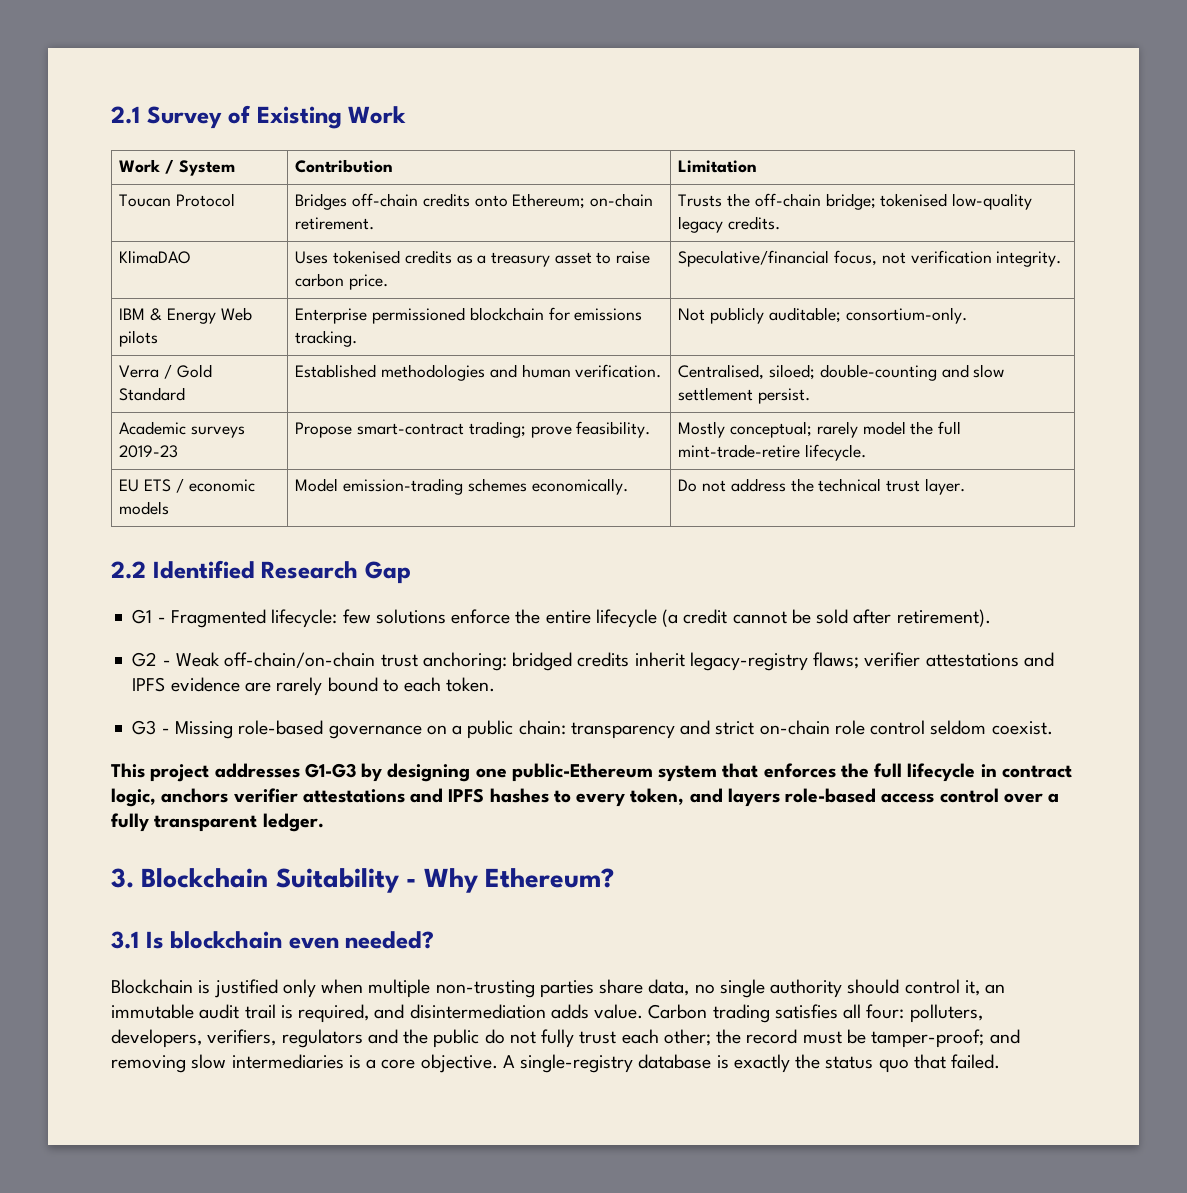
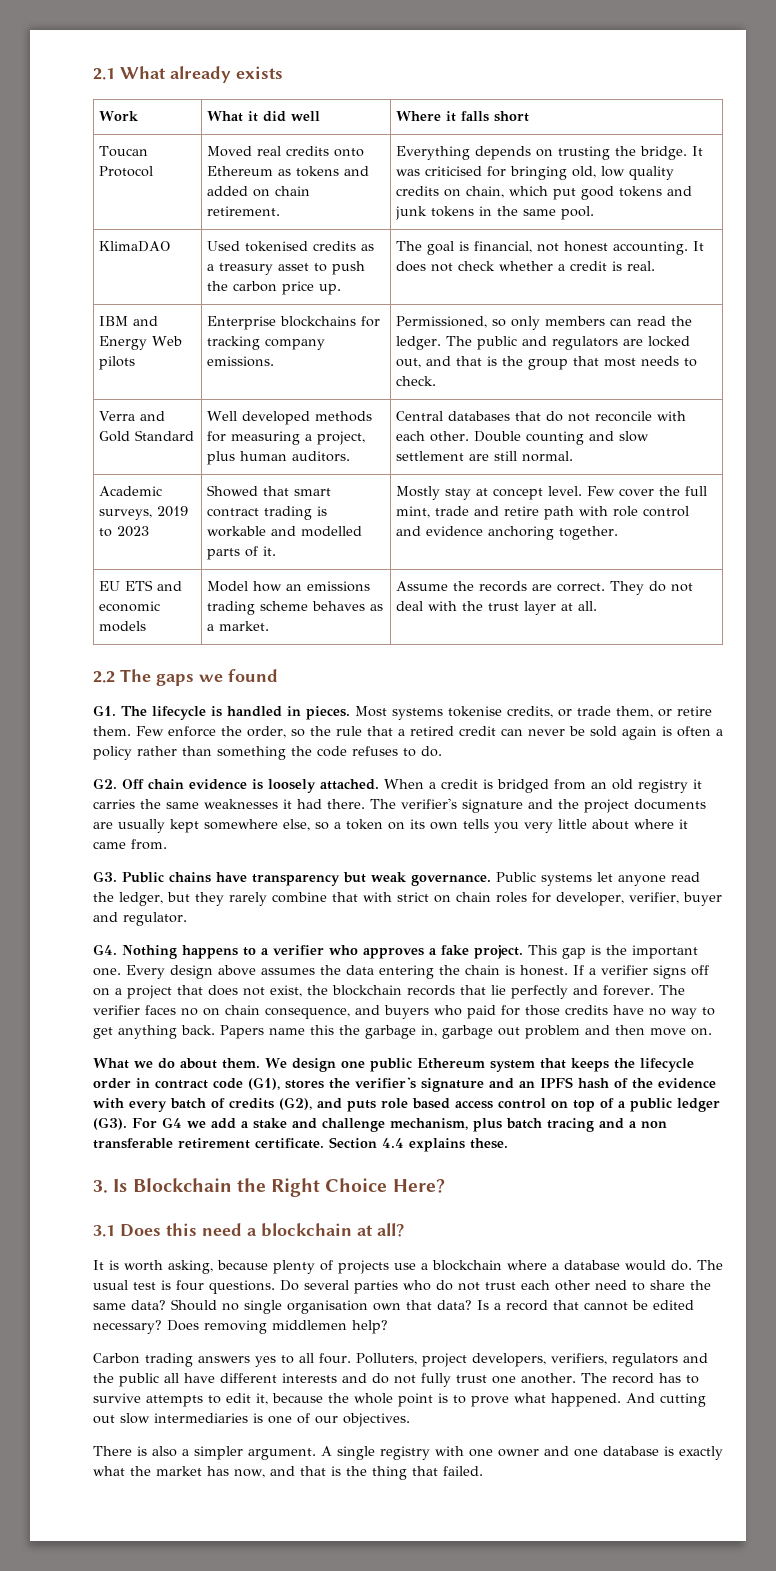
[146,105,407,129] [119,159,235,176] [295,159,394,173] [678,160,758,173] [119,193,236,207] [295,193,653,210] [295,217,375,230] [678,193,1032,210] [678,216,781,233] Survey of Existing Work // Work / System | Contribution | Limitation // Toucan Protocol | Bridges off-chain credits onto Ethereum; on-chain retirement. | Trusts the off-chain bridge; tokenised low-quality legacy credits. -> [120,66,283,83] [99,111,140,121] [207,111,321,122] [396,111,530,122] [99,146,149,157] [99,166,154,177] [207,146,365,157] [207,166,370,177] [207,186,311,197] [207,206,281,216] [396,146,704,160] [396,166,675,180] [396,186,693,200] [395,206,595,220] What already exists // Work | What it did well | Where it falls short // Toucan Protocol | Moved real credits onto Ethereum as tokens and added on chain retirement. | Everything depends on trusting the bridge. It was criticised for bringing old, low quality credits on chain, which put good tokens and junk tokens in the same pool.
[295,251,329,264] Uses -> [207,241,241,251] Used
[616,251,651,264] [295,273,389,290] [678,250,1062,267] raise carbon price. | Speculative/financial focus, not verification integrity. -> [332,261,366,275] [207,281,342,295] [396,241,705,255] [396,261,656,272] push the carbon price up. | The goal is financial, not honest accounting. It does not check whether a credit is real.
[150,308,163,321] & -> [133,316,159,326] and
[372,307,643,324] [295,330,358,347] [678,307,967,324] permissioned blockchain for emissions tracking. | Not publicly auditable; consortium-only. -> [280,316,381,327] [207,336,326,350] [207,356,275,367] [396,316,693,330] [396,336,691,350] [396,356,698,370] [396,376,437,386] blockchains for tracking company emissions. | Permissioned, so only members can read the ledger. The public and regulators are locked out, and that is the group that most needs to check.
[164,364,173,379] / -> [140,411,166,421] and
[295,364,662,381] [678,364,1005,381] [678,387,811,404] [119,421,246,438] [119,445,179,458] [295,421,651,438] [678,421,961,438] [678,444,867,461] Established methodologies and human verification. | Centralised, siloed; double-counting and slow settlement persist. // Academic surveys 2019-23 | Propose smart-contract trading; prove feasibility. | Mostly conceptual; rarely model the full mint-trade-retire lifecycle. -> [207,411,373,425] [207,431,366,445] [207,451,351,465] [396,411,687,422] [396,431,650,445] [396,451,574,462] [99,486,163,496] [99,506,189,520] [99,526,150,537] [207,485,332,497] [207,506,328,520] [207,526,363,537] [207,546,277,560] [396,486,708,500] [396,506,690,520] [396,526,619,540] Well developed methods for measuring a project, plus human auditors. | Central databases that do not reconcile with each other. Double counting and slow settlement are still normal. // Academic surveys, 2019 to 2023 | Showed that smart contract trading is workable and modelled parts of it. | Mostly stay at concept level. Few cover the full mint, trade and retire path with role control and evidence anchoring together.
[175,478,184,493] / -> [157,581,183,591] and
[343,478,628,495] [678,478,965,495] [111,560,411,584] [132,609,991,628] [132,652,1054,671] [132,677,496,696] [132,720,1053,739] [111,763,1072,782] [111,788,1060,807] [111,813,324,832] [111,868,615,893] [111,931,435,949] [111,979,1006,998] [111,1004,983,1023] emission-trading schemes economically. | Do not address the technical trust layer. // 2.2 Identified Research Gap // G1 - Fragmented lifecycle: few solutions enforce the entire lifecycle (a credit cannot be sold after retirement). // G2 - Weak off-chain/on-chain trust anchoring: bridged credits inherit legacy-registry flaws; verifier attestations and IPFS evidence are rarely bound to each token. // G3 - Missing role-based governance on a public chain: transparency and strict on-chain role control seldom coexist. // This project addresses G1-G3 by designing one public-Ethereum system that enforces the full lifecycle in contract logic, anchors verifier attestations and IPFS hashes to every token, and layers role-based access control over a fully transparent ledger. // 3. Blockchain Suitability - Why Ethereum? // 3.1 Is blockchain even needed? // Blockchain is justified only when multiple non-trusting parties share data, no single authority should control it, an immutable audit trail is required, and disintermediation adds value. Carbon trading satisfies all four: polluters, -> [253,581,371,592] [207,601,384,615] [207,621,270,631] [396,581,694,595] [396,601,598,615] [93,669,278,686] [93,705,712,720] [93,726,723,740] [93,746,442,760] [93,778,702,793] [93,798,706,813] [93,819,688,833] [93,839,167,850] [93,871,700,886] [93,892,722,906] [93,912,187,926] [93,944,698,959] [93,965,709,979] [93,985,685,999] [93,1005,715,1019] [93,1025,712,1039] [93,1058,694,1072] [93,1077,716,1092] [93,1097,720,1112] [93,1117,667,1132] [93,1137,508,1152] [93,1178,445,1197] [93,1223,404,1237] [93,1260,723,1274] [93,1280,711,1294] [93,1299,694,1314] [93,1320,388,1334] [93,1353,467,1367] how an emissions trading scheme behaves as a market. | Assume the records are correct. They do not deal with the trust layer at all. // 2.2 The gaps we found // G1. The lifecycle is handled in pieces. Most systems tokenise credits, or trade them, or retire them. Few enforce the order, so the rule that a retired credit can never be sold again is often a policy rather than something the code refuses to do. // G2. Off chain evidence is loosely attached. When a credit is bridged from an old registry it carries the same weaknesses it had there. The verifier's signature and the project documents are usually kept somewhere else, so a token on its own tells you very little about where it came from. // G3. Public chains have transparency but weak governance. Public systems let anyone read the ledger, but they rarely combine that with strict on chain roles for developer, verifier, buyer and regulator. // G4. Nothing happens to a verifier who approves a fake project. This gap is the important one. Every design above assumes the data entering the chain is honest. If a verifier signs off on a project that does not exist, the blockchain records that lie perfectly and forever. The verifier faces no on chain consequence, and buyers who paid for those credits have no way to get anything back. Papers name this the garbage in, garbage out problem and then move on. // What we do about them. We design one public Ethereum system that keeps the lifecycle order in contract code (G1), stores the verifier's signature and an IPFS hash of the evidence with every batch of credits (G2), and puts role based access control on top of a public ledger (G3). For G4 we add a stake and challenge mechanism, plus batch tracing and a non transferable retirement certificate. Section 4.4 explains these. // 3. Is Blockchain the Right Choice Here? // 3.1 Does this need a blockchain at all? // It is worth asking, because plenty of projects use a blockchain where a database would do. The usual test is four questions. Do several parties who do not trust each other need to share the same data? Should no single organisation own that data? Is a record that cannot be edited necessary? Does removing middlemen help? // Carbon trading answers yes to all four. Polluters, project
[484,1029,1020,1048] [111,1054,909,1073] do not fully trust each other; the record must be tamper-proof; and removing slow intermediaries is a core objective. A single-registry database is exactly the status quo -> [164,1373,699,1387] [93,1393,706,1407] [93,1413,410,1427] [93,1446,723,1460] [93,1466,407,1480] all have different interests and do not fully trust one another. The record has to survive attempts to edit it, because the whole point is to prove what happened. And cutting out slow intermediaries is one of our objectives. // There is also a simpler argument. A single registry with one owner and one database is exactly what the market has now, and that is the thing

